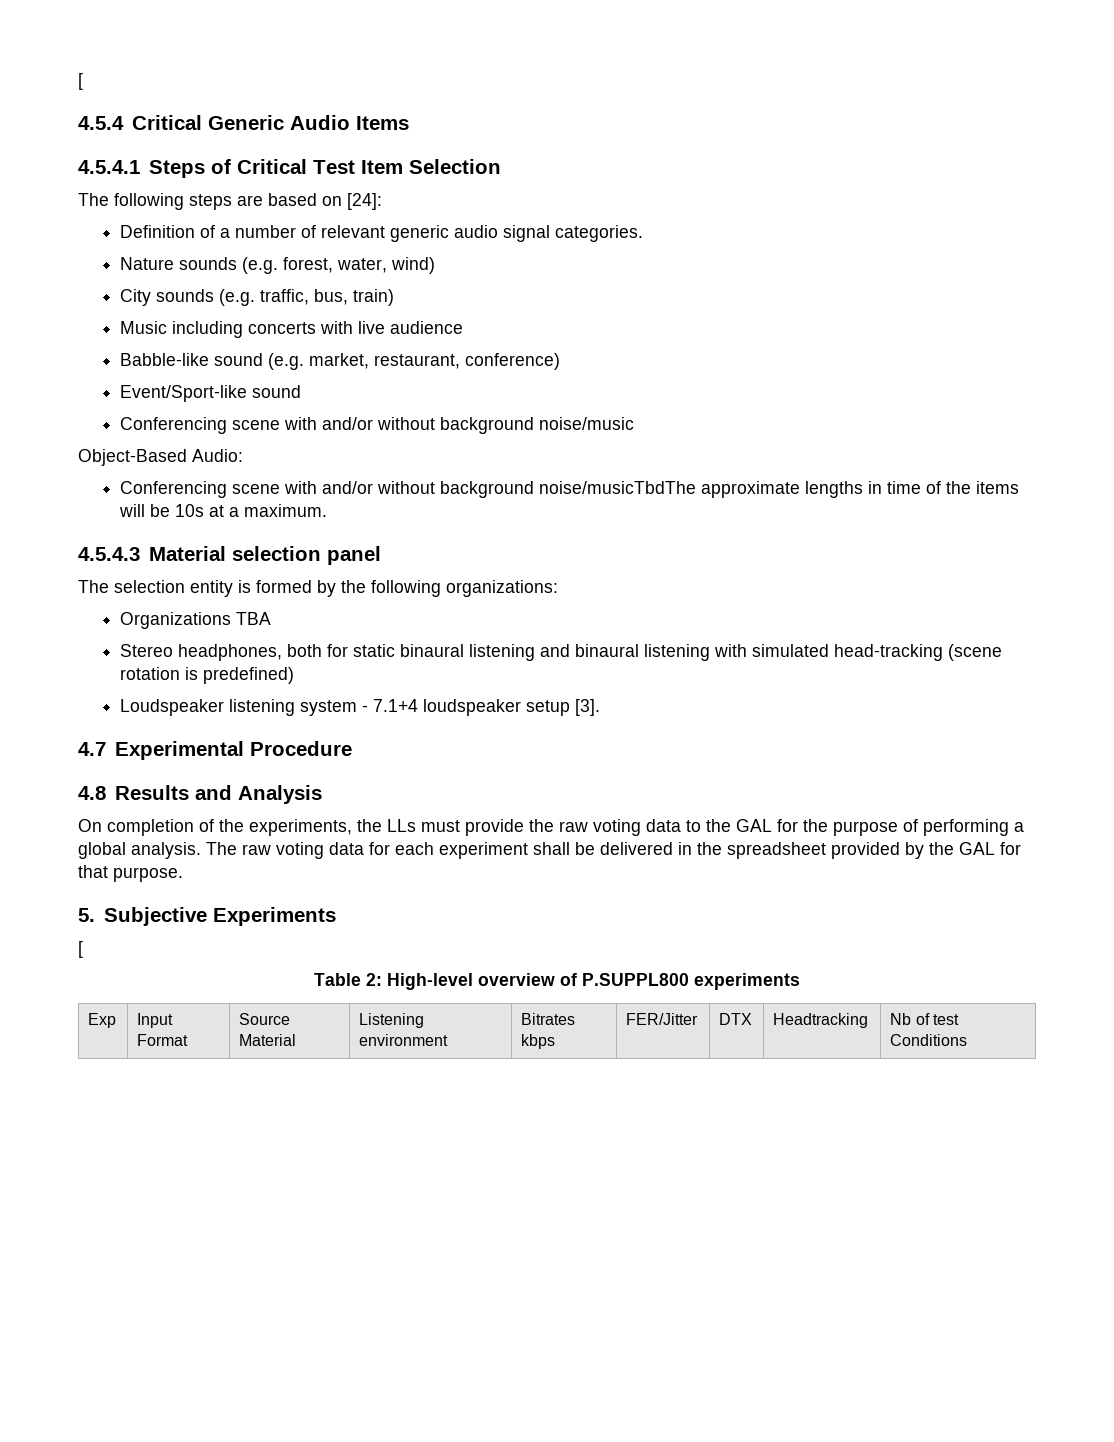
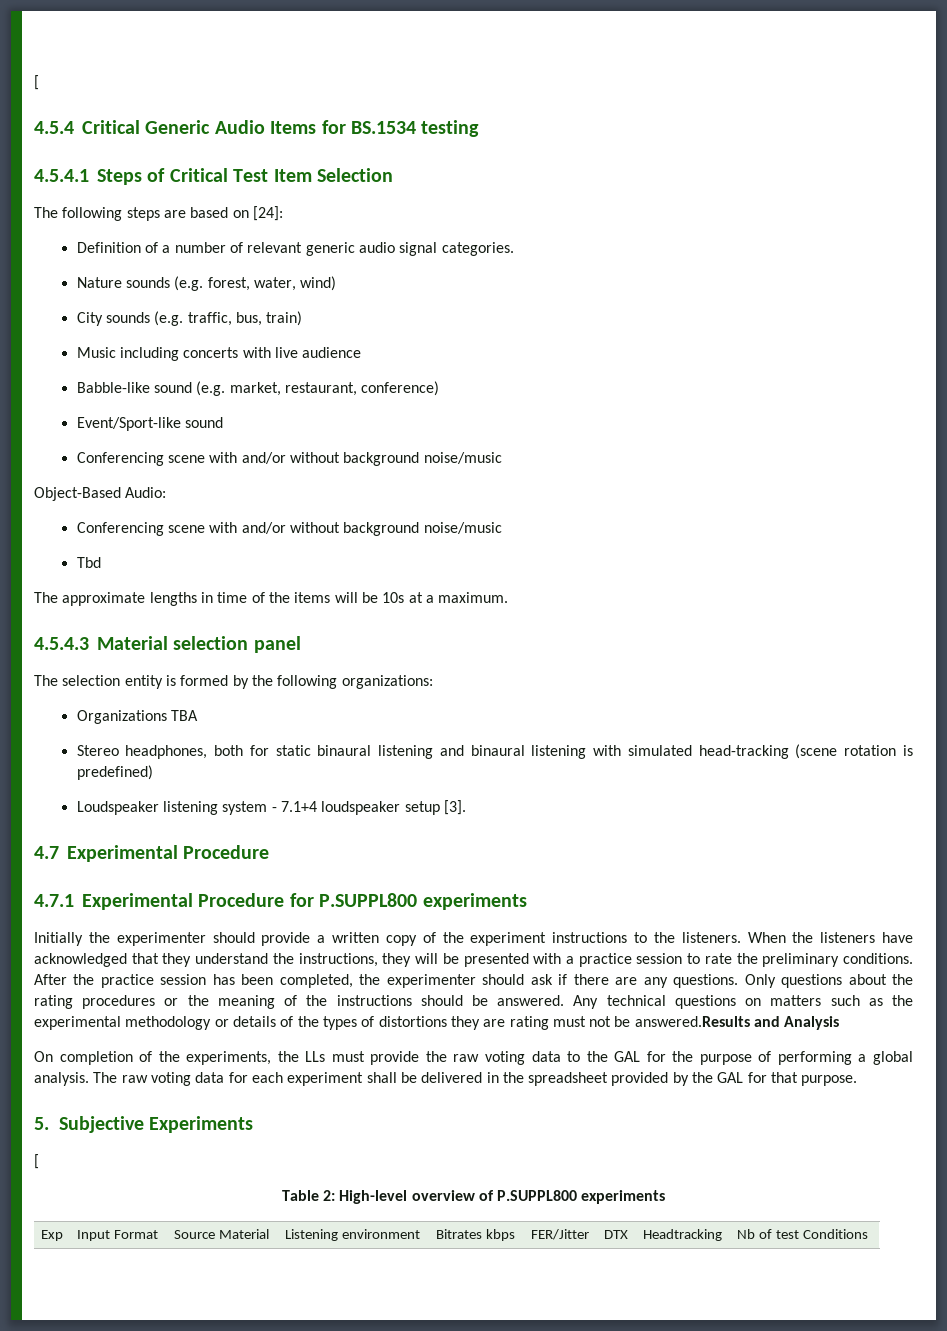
(409, 123) none -> [321,120,480,137] for BS.1534 testing
[538,481,696,494] noise/musicTbdThe -> [423,522,502,534] [76,557,101,568] [34,592,58,603] noise/music // Tbd // The
[78,785,189,800] 4.8 Results -> [34,893,527,910] [34,932,914,946] [34,953,913,967] [34,974,914,988] [34,995,913,1009] [34,1016,750,1030] 4.7.1 Experimental Procedure for P.SUPPL800 experiments // Initially the experimenter should provide a written copy of the experiment instructions to the listeners. When the listeners have acknowledged that they understand the instructions, they will be presented with a practice session to rate the preliminary conditions. After the practice session has been completed, the experimenter should ask if there are any questions. Only questions about the rating procedures or the meaning of the instructions should be answered. Any technical questions on matters such as the experimental methodology or details of the types of distortions they are rating must not be answered.Results

